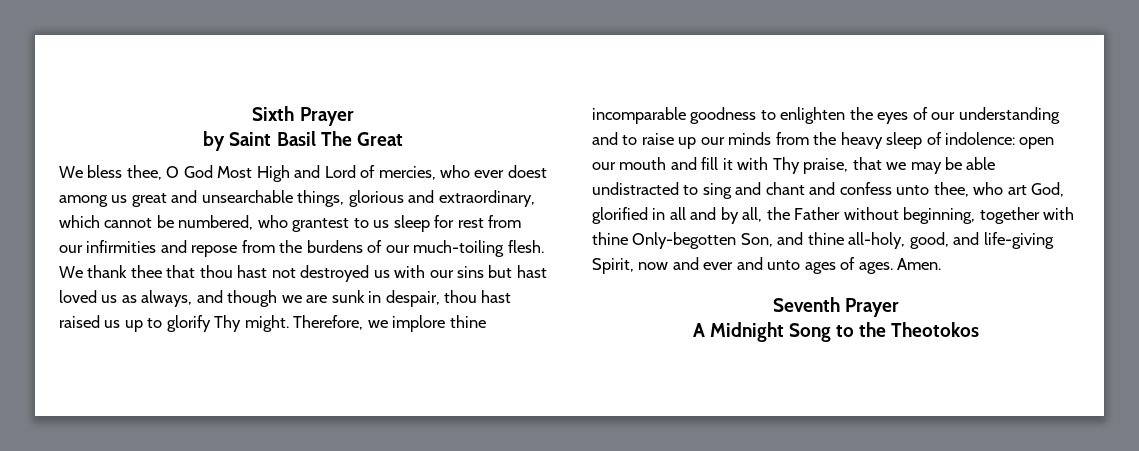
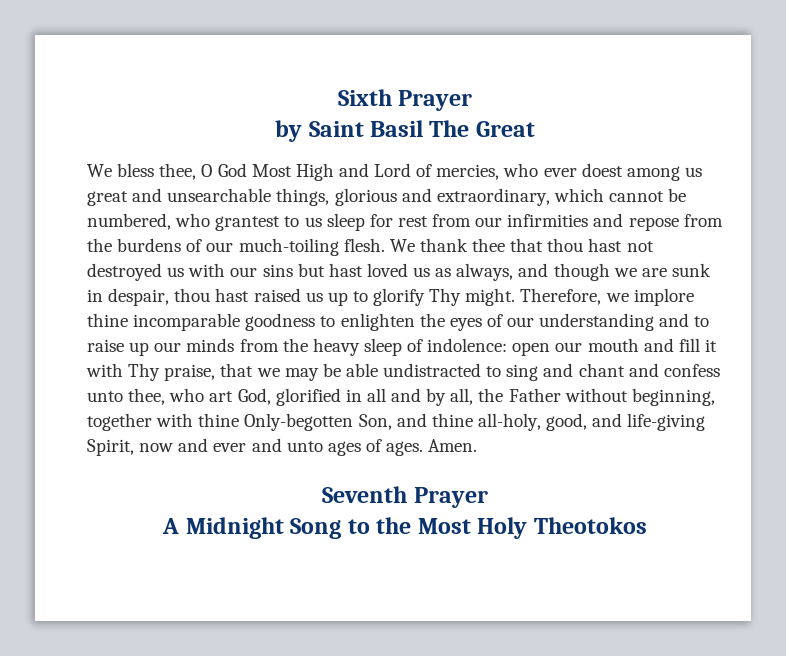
(887, 329) none -> [417,517,528,539] Most Holy

